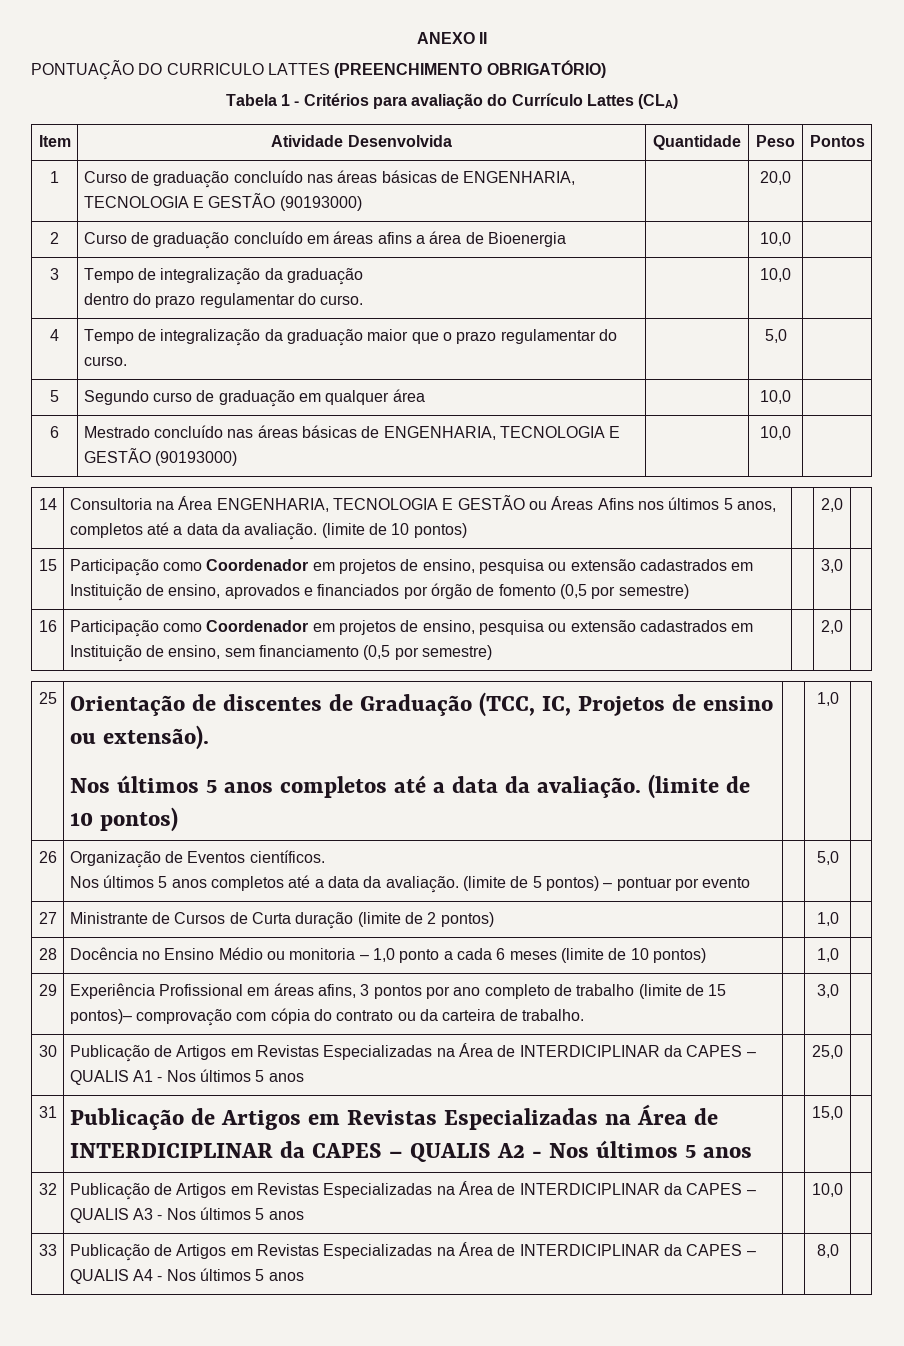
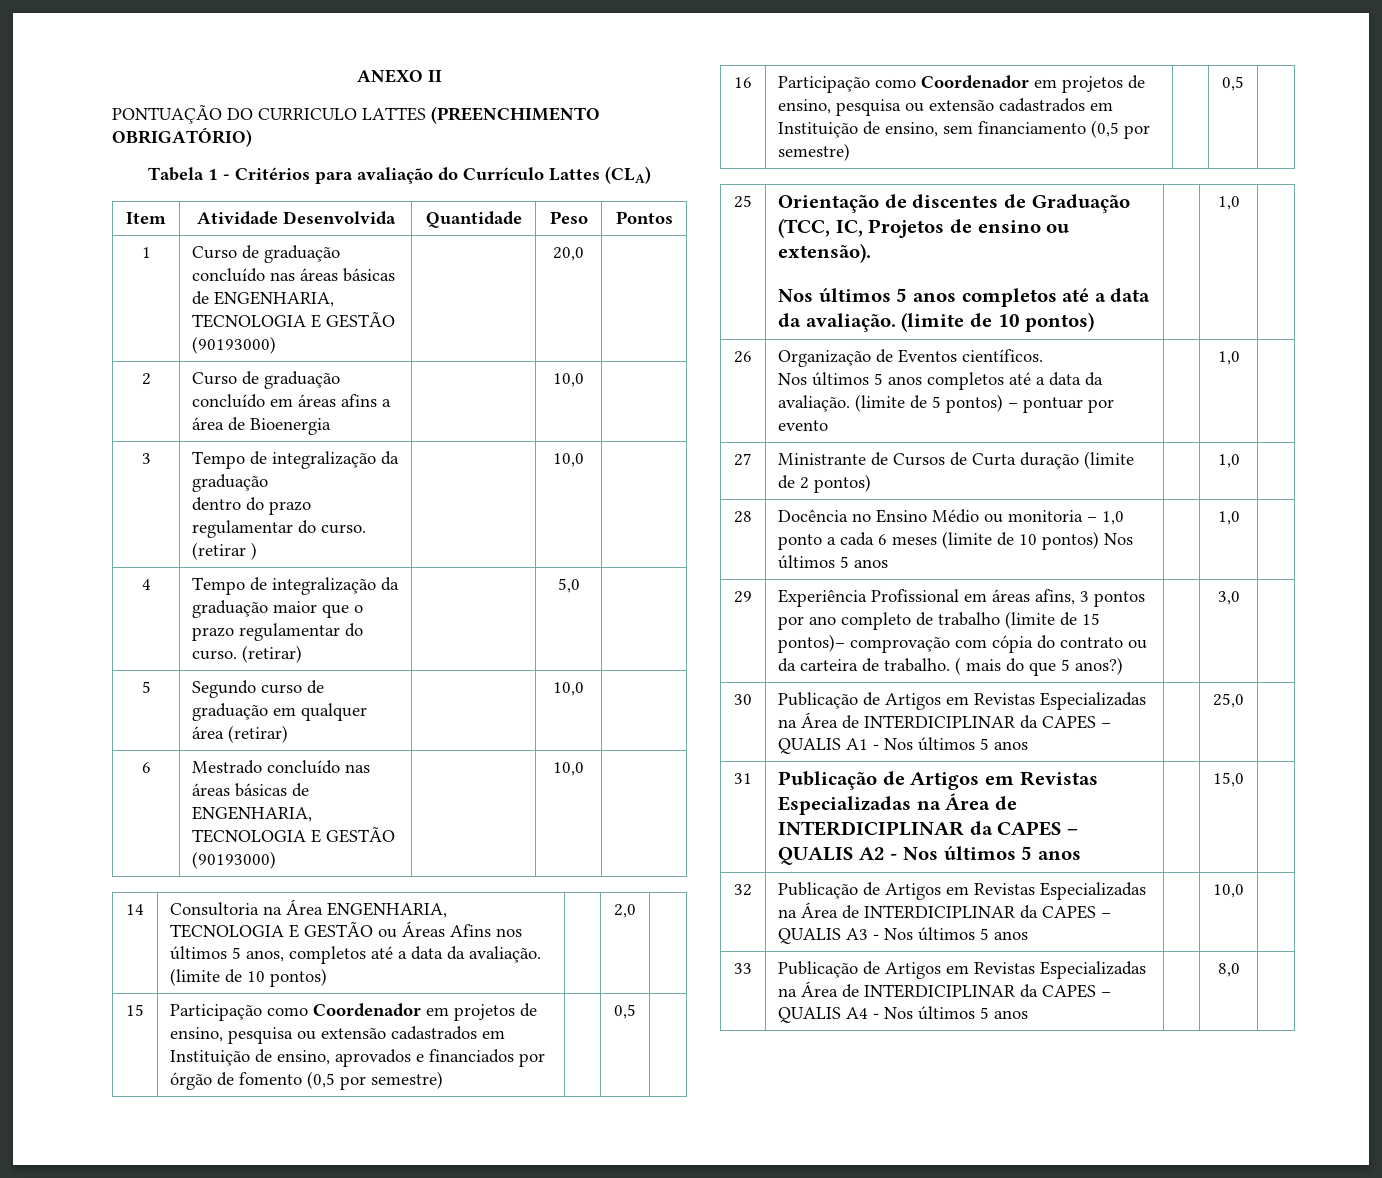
(364, 300) none -> [192,542,258,560] (retirar )
(127, 361) none -> [242,645,303,663] (retirar)
(425, 395) none -> [228,725,289,743] (retirar)
[821,559,843,573] 3,0 -> [614,1004,636,1019] 0,5
[821,620,843,634] 2,0 -> [1222,76,1244,91] 0,5
[816,851,839,865] 5,0 -> [1217,351,1240,365] 1,0
(706, 955) none -> [1104,533,1134,545] [778,555,889,569] Nos últimos 5 anos
(585, 1015) none -> [955,657,1124,676] ( mais do que 5 anos?)

